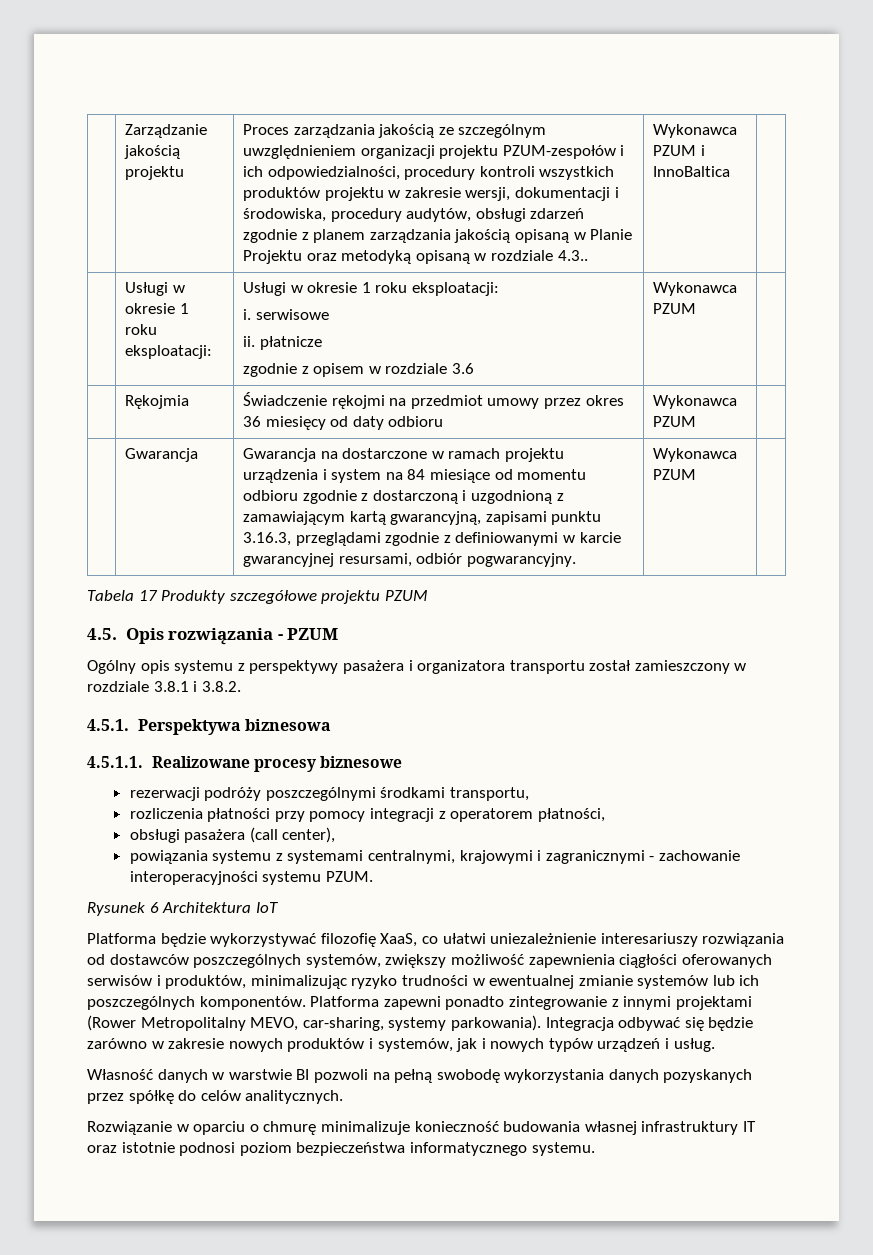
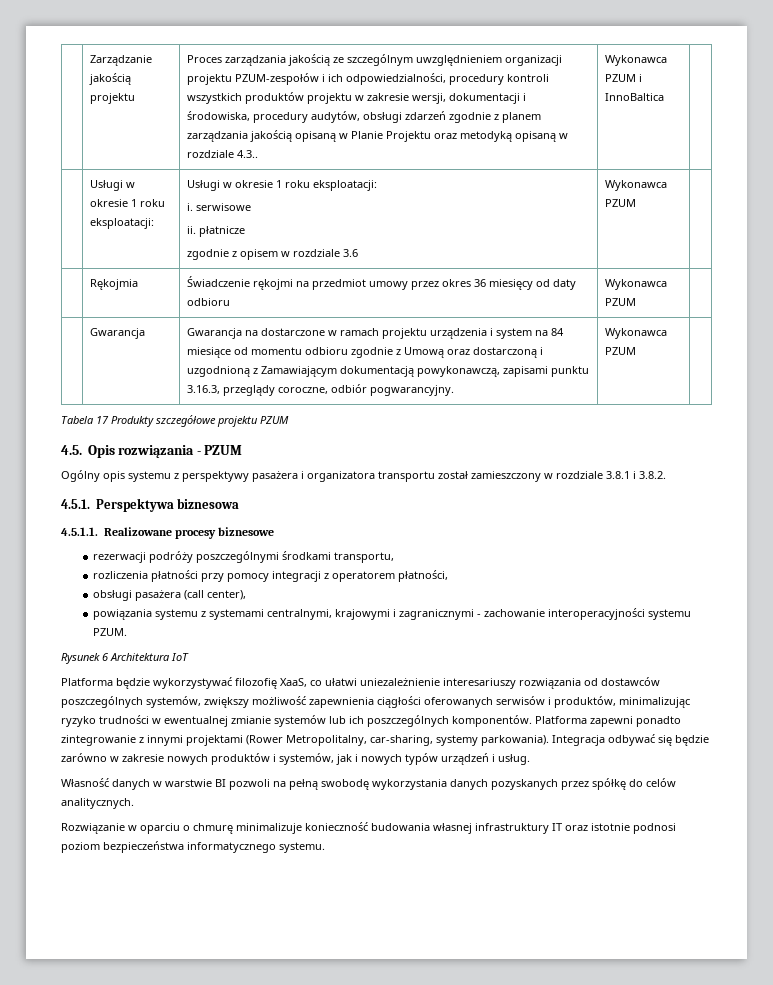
(369, 497) none -> [403,347,470,358] Umową oraz
[243,511,602,525] [243,532,621,546] [243,553,412,567] zamawiającym kartą gwarancyjną, zapisami punktu 3.16.3, przeglądami zgodnie z definiowanymi w karcie gwarancyjnej resursami, -> [260,366,589,377] [186,385,328,396] Zamawiającym dokumentacją powykonawczą, zapisami punktu 3.16.3, przeglądy coroczne,
[140,1017,299,1031] Metropolitalny MEVO, -> [286,735,367,746] Metropolitalny,

